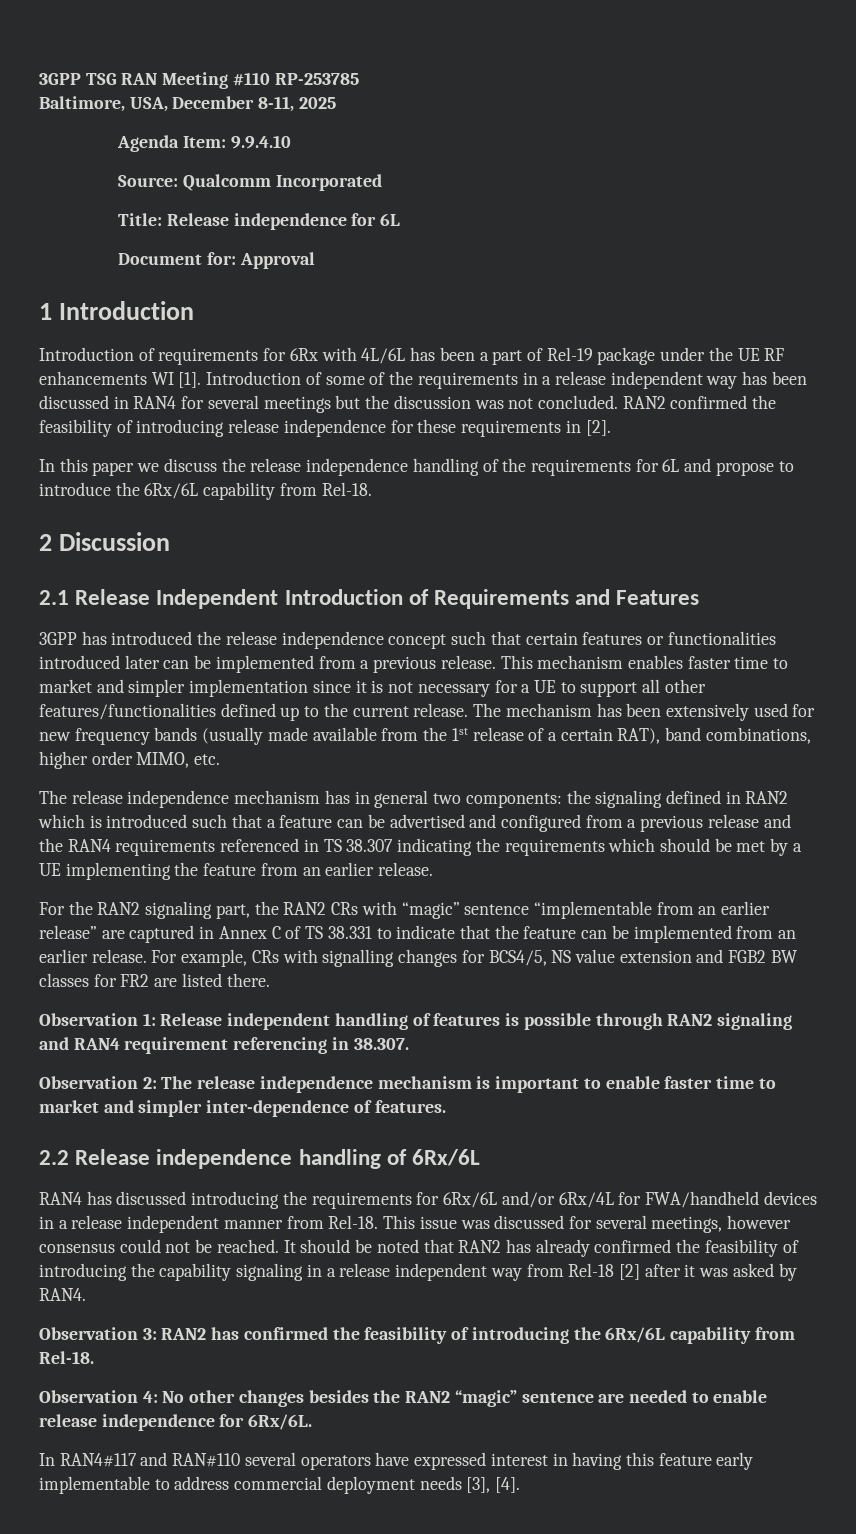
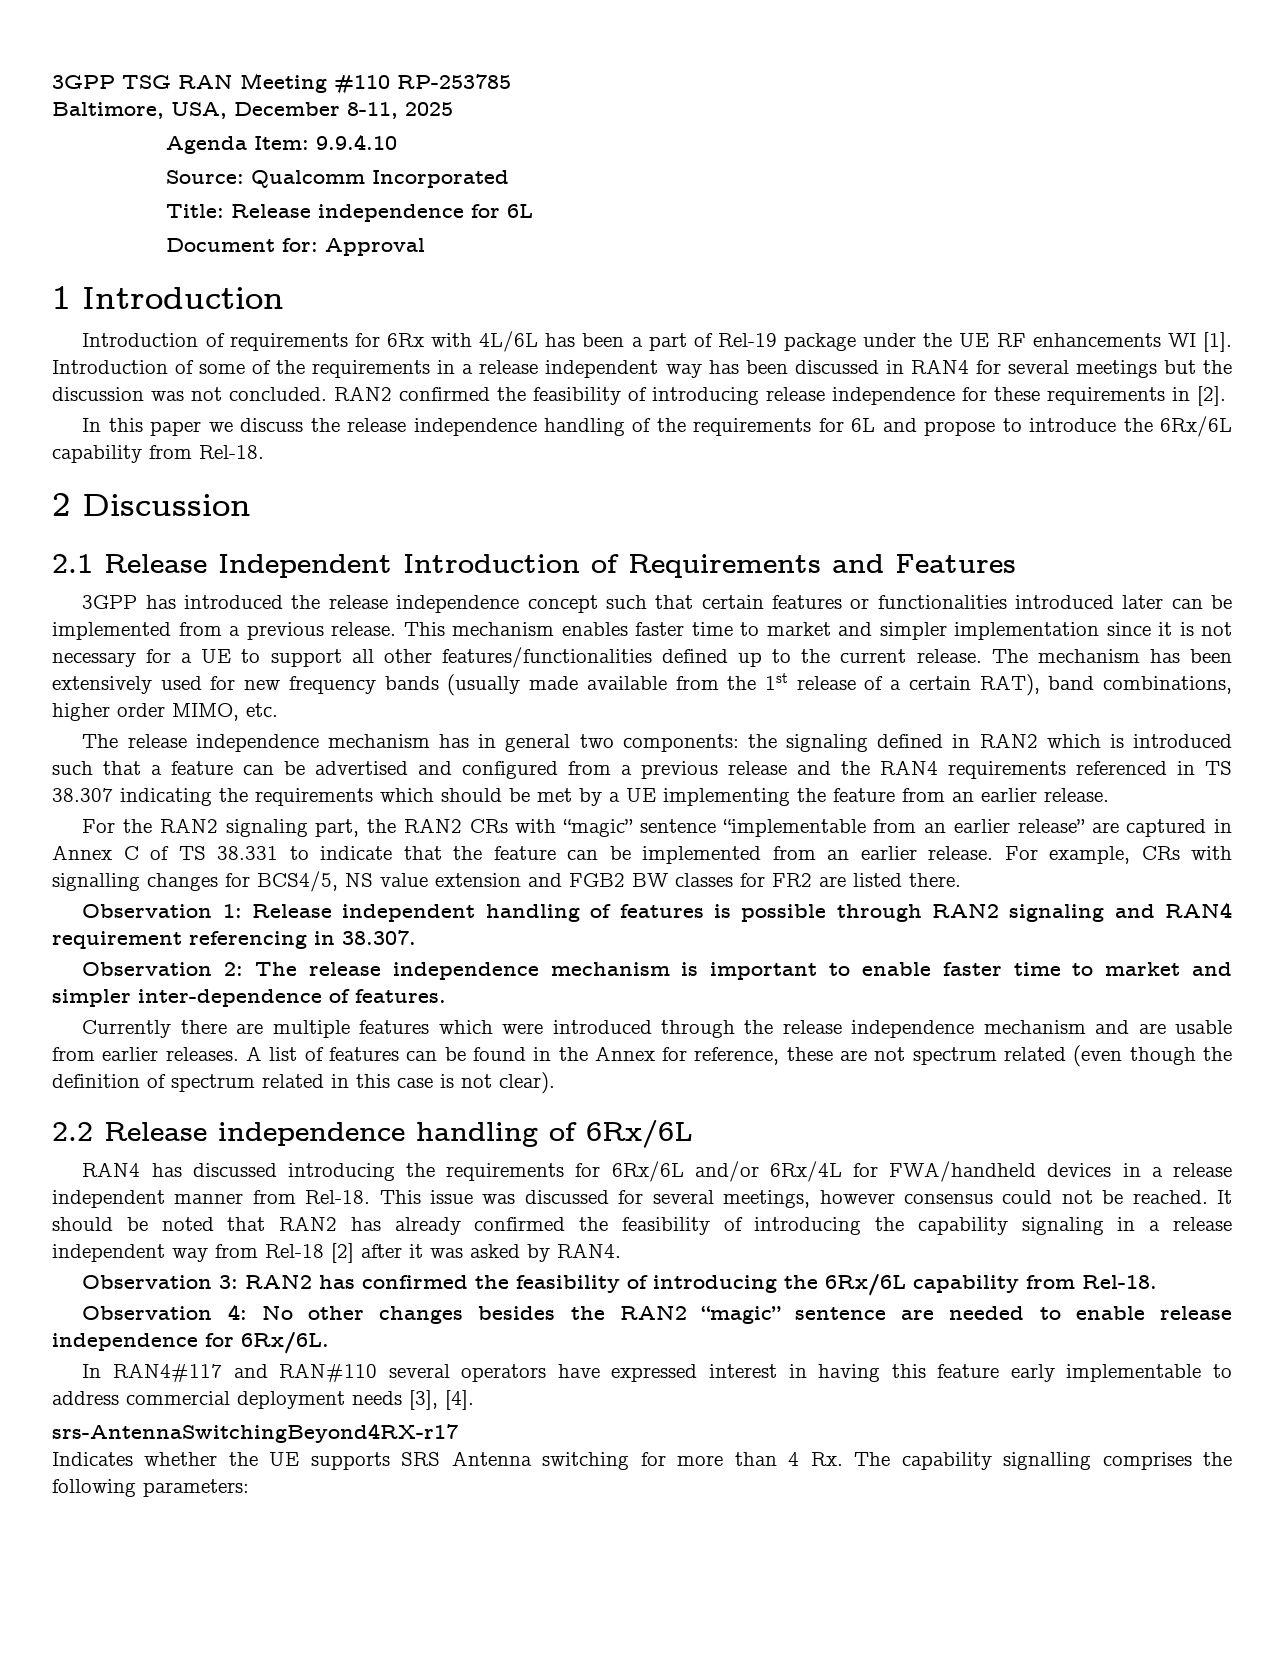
(446, 1106) none -> [82,1020,1233,1038] [52,1045,1233,1067] [52,1072,555,1094] // Currently there are multiple features which were introduced through the release independence mechanism and are usable from earlier releases. A list of features can be found in the Annex for reference, these are not spectrum related (even though the definition of spectrum related in this case is not clear).
(521, 1485) none -> [52,1423,458,1443] [52,1451,1233,1470] [52,1479,249,1497] // srs-AntennaSwitchingBeyond4RX-r17 // Indicates whether the UE supports SRS Antenna switching for more than 4 Rx. The capability signalling comprises the following parameters:

